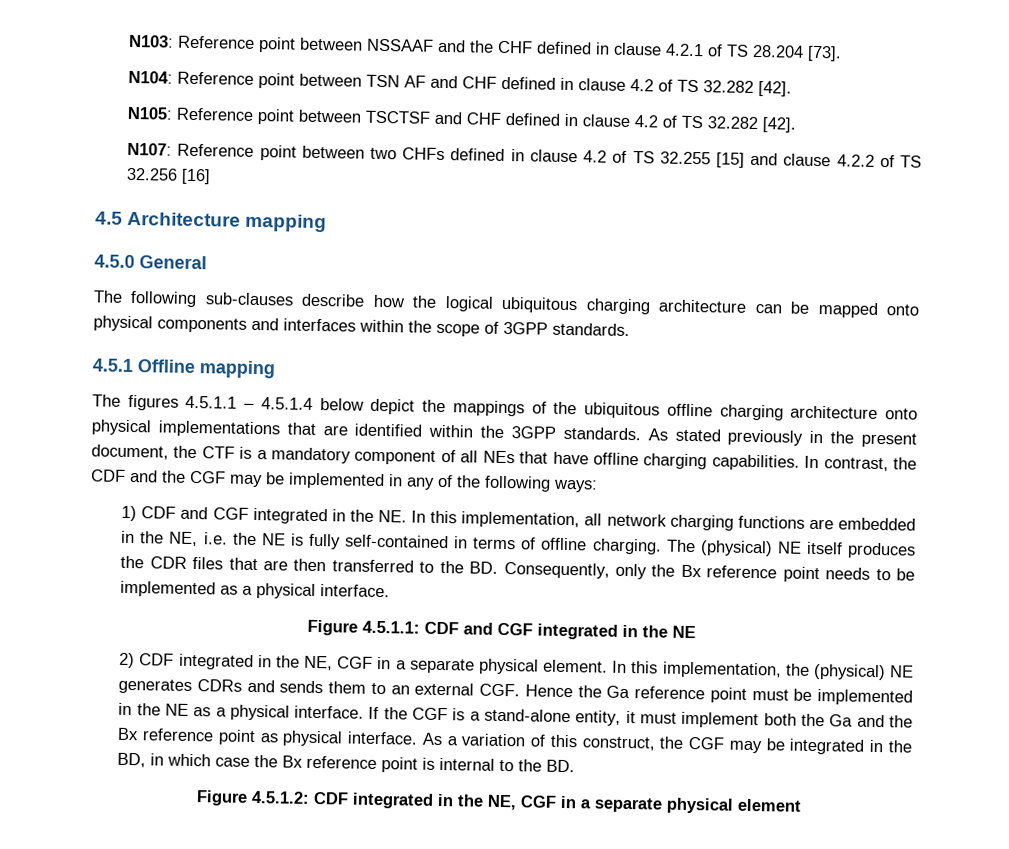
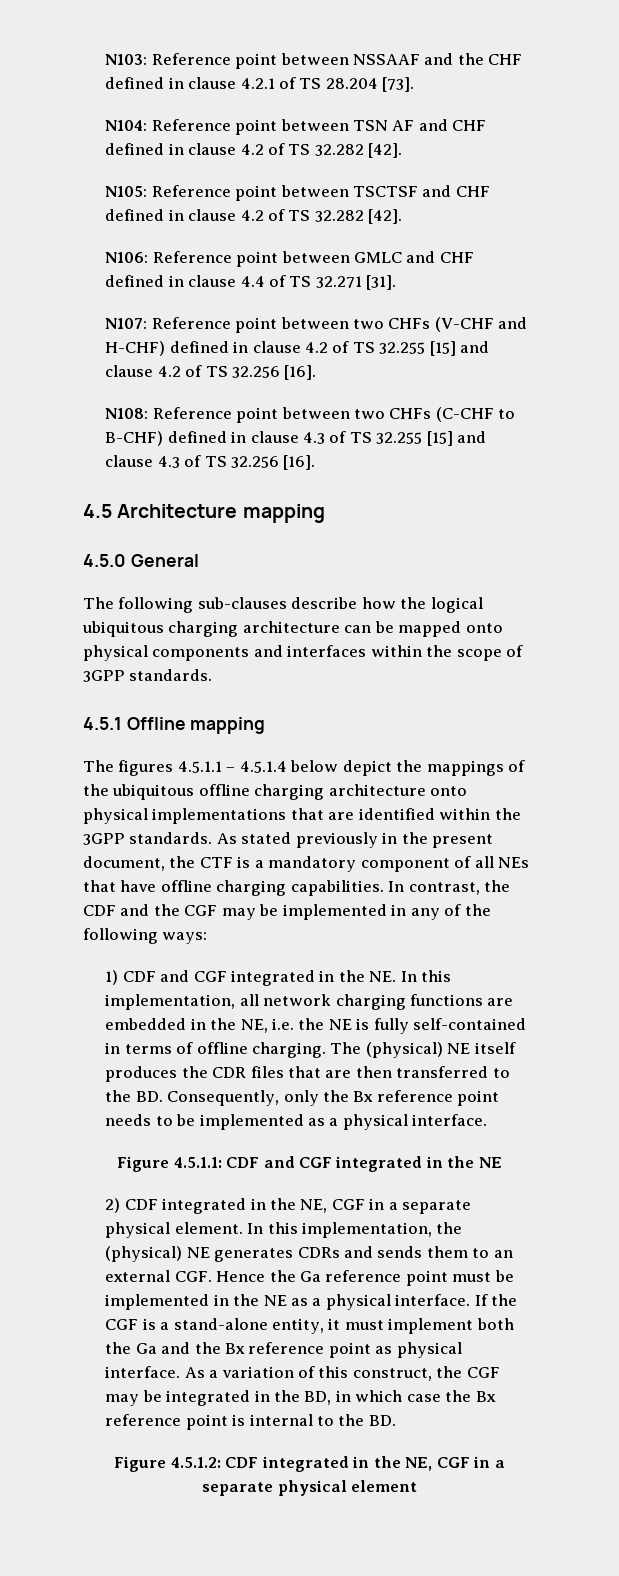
(797, 125) none -> [105,251,474,267] [105,275,397,290] // N106: Reference point between GMLC and CHF defined in clause 4.4 of TS 32.271 [31].
(446, 154) none -> [434,317,528,332] [105,341,166,356] (V-CHF and H-CHF)
[836,154,922,168] [126,167,212,185] 4.2.2 of TS 32.256 [16] -> [157,365,317,380] [105,407,516,423] [105,431,487,446] [105,455,316,470] 4.2 of TS 32.256 [16]. // N108: Reference point between two CHFs (C-CHF to B-CHF) defined in clause 4.3 of TS 32.255 [15] and clause 4.3 of TS 32.256 [16].

